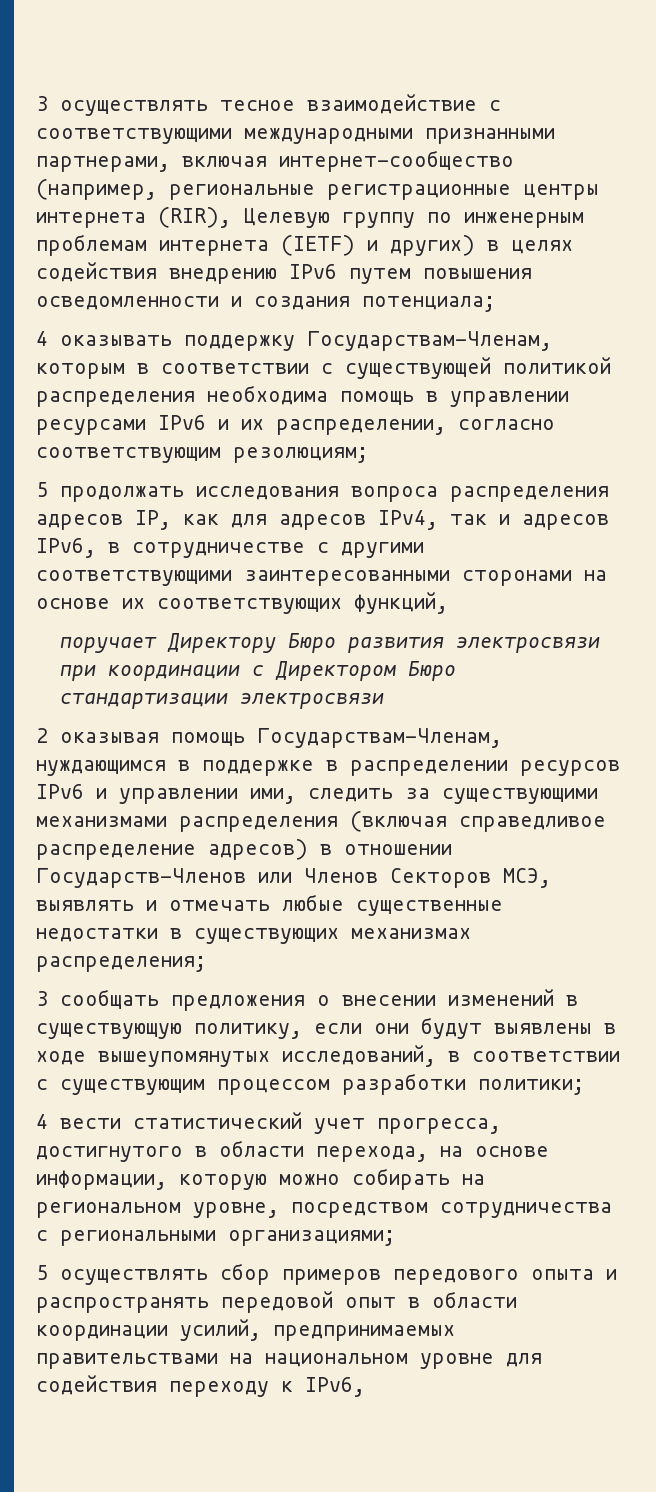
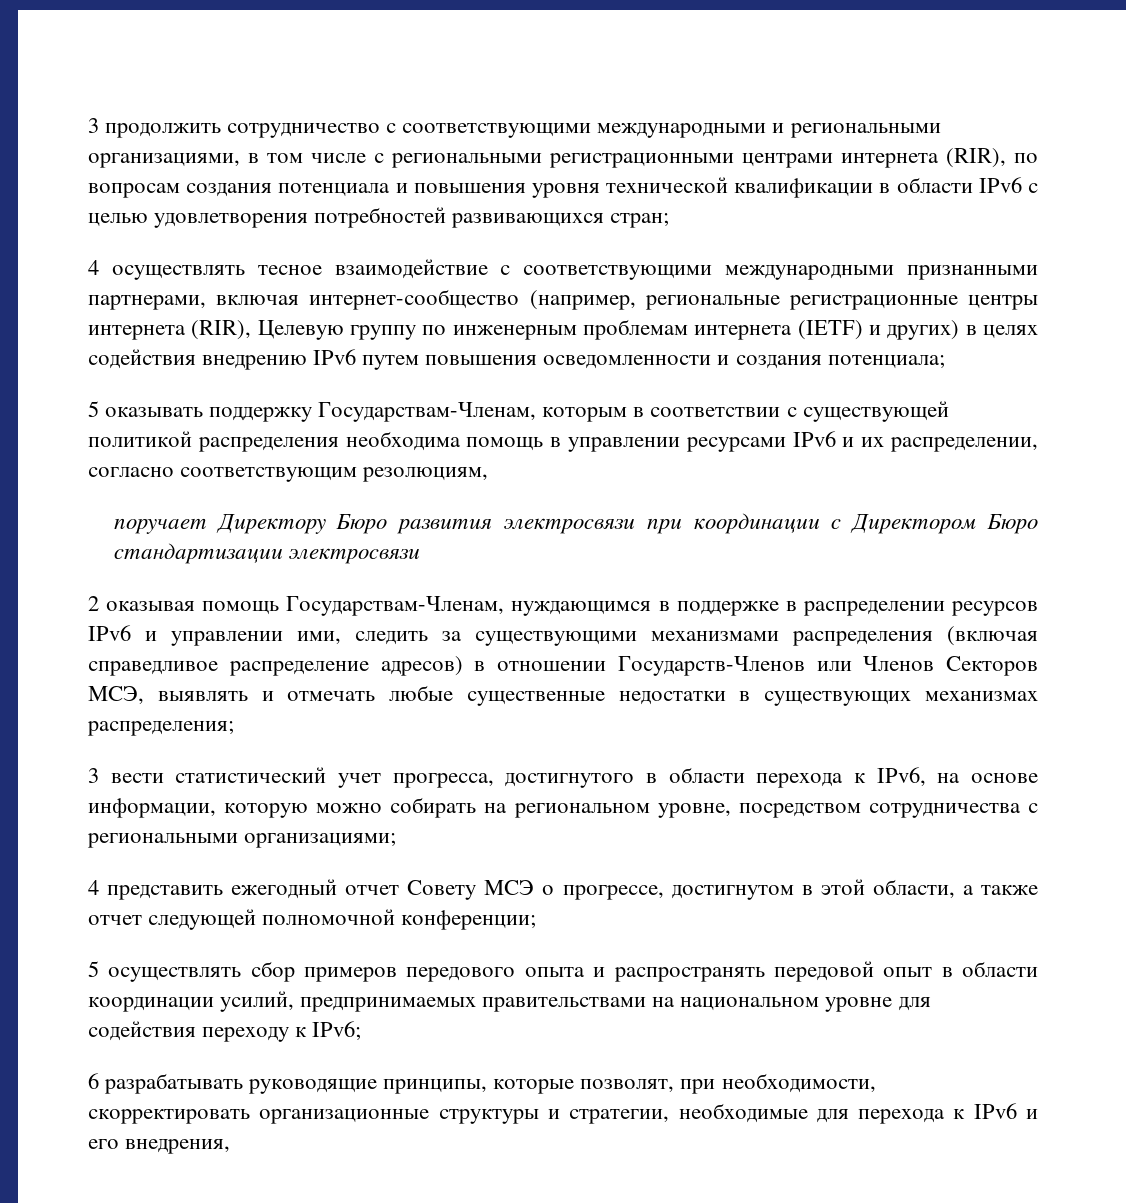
[36,96,48,111] 3 -> [88,118,941,138] [88,148,1038,168] [88,177,1038,198] [88,207,670,228] [88,260,99,275] 3 продолжить сотрудничество с соответствующими международными и региональными организациями, в том числе с региональными регистрационными центрами интернета (RIR), по вопросам создания потенциала и повышения уровня технической квалификации в области IPv6 с целью удовлетворения потребностей развивающихся стран; // 4
[36,331,48,346] 4 -> [88,401,99,417] 5
[233,447,368,463] [36,482,609,502] [36,510,609,530] [36,538,424,558] [36,570,607,586] [36,592,448,614] резолюциям; // 5 продолжать исследования вопроса распределения адресов IP, как для адресов IPv4, так и адресов IPv6, в сотрудничестве с другими соответствующими заинтересованными сторонами на основе их соответствующих функций, -> [362,467,489,482] резолюциям,
[60,989,578,1011] [36,1017,616,1039] [36,1045,620,1067] [36,1073,584,1095] [36,1114,48,1129] сообщать предложения о внесении изменений в существующую политику, если они будут выявлены в ходе вышеупомянутых исследований, в соответствии с существующим процессом разработки политики; // 4 -> (99, 775) none
[316,1146,428,1162] перехода, -> [756,767,926,788] перехода к IPv6,
(395, 1238) none -> [88,879,1039,900] [88,909,537,930] // 4 представить ежегодный отчет Совету МСЭ о прогрессе, достигнутом в этой области, а также отчет следующей полномочной конференции;
[305,1377,365,1397] IPv6, -> [312,1021,362,1041] [88,1073,876,1094] [88,1103,1038,1124] [88,1139,231,1154] IPv6; // 6 разрабатывать руководящие принципы, которые позволят, при необходимости, скорректировать организационные структуры и стратегии, необходимые для перехода к IPv6 и его внедрения,

